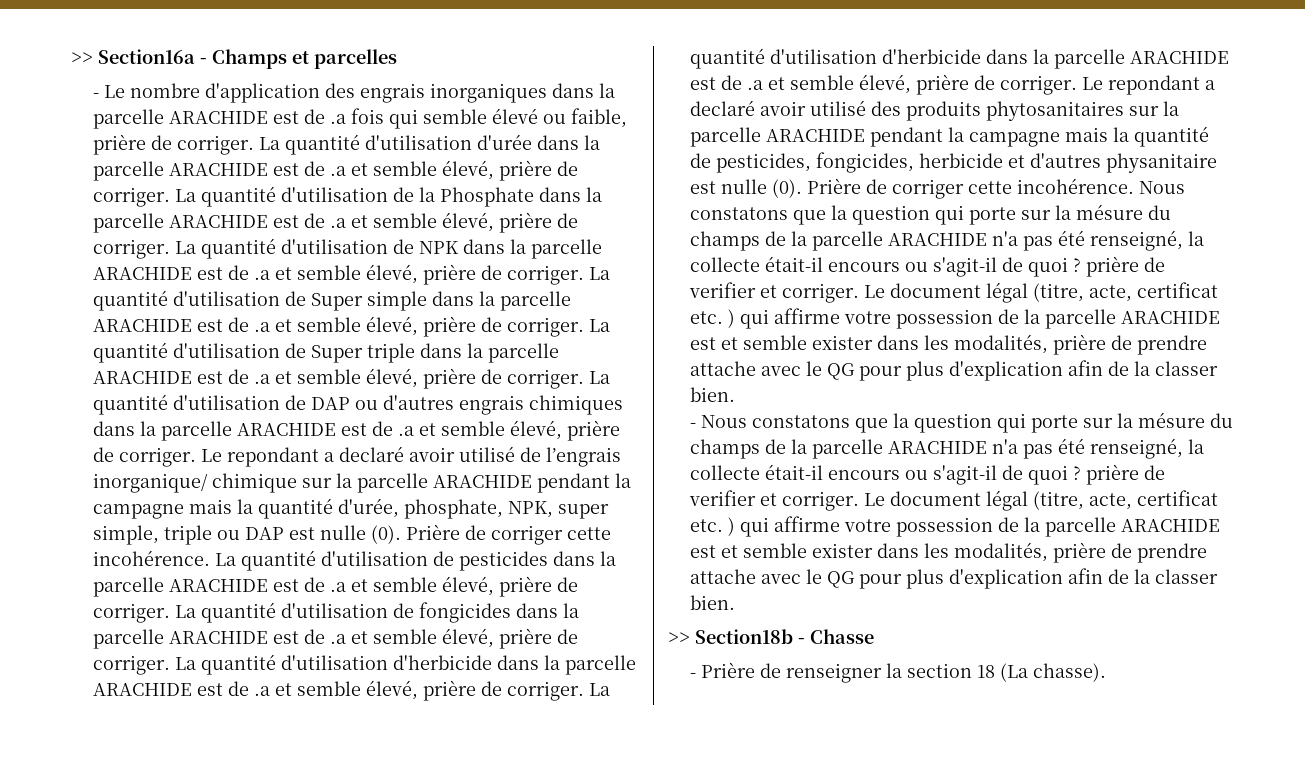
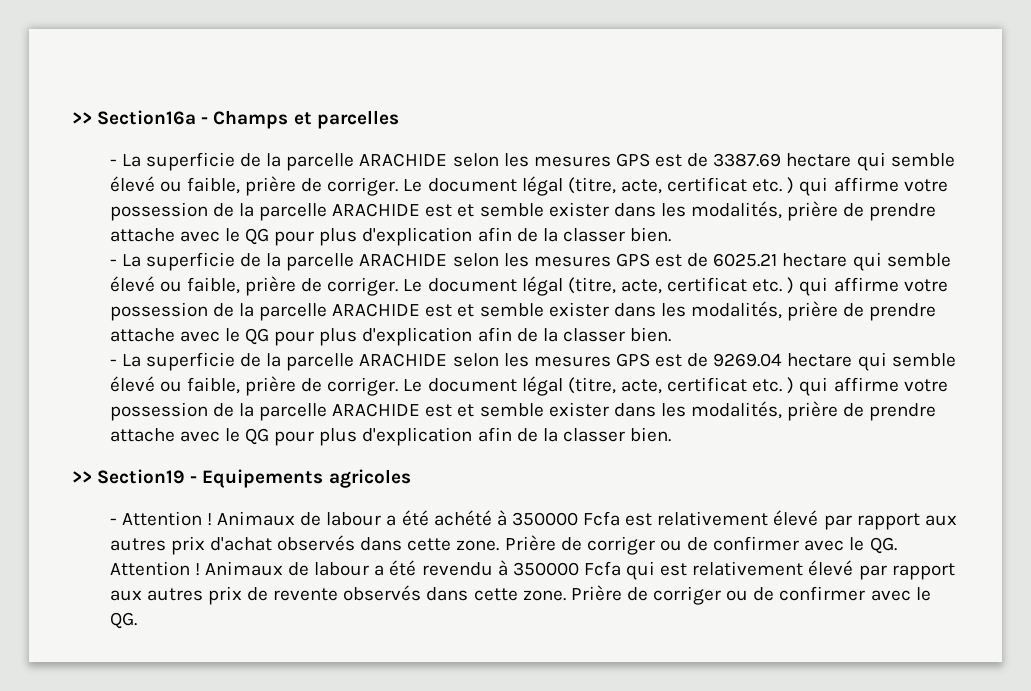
[104,83,616,103] [93,108,628,129] [93,134,601,155] [93,160,579,181] [93,186,603,207] [93,212,579,233] [93,238,603,259] [93,264,611,285] [93,290,572,311] [93,316,611,337] [93,342,560,363] [93,368,611,389] [93,394,624,415] [93,420,621,441] [93,446,622,467] [93,473,632,493] [93,498,610,519] [93,524,612,545] [93,550,617,571] [93,576,579,597] [93,602,580,623] [93,628,579,649] [93,654,637,675] [93,680,611,701] [690,48,1230,69] [690,74,1216,95] [690,100,1180,121] [690,126,1210,147] [690,152,1218,173] [690,178,1186,199] [690,204,1172,225] [690,230,1205,251] [690,256,1166,277] [689,282,860,303] Le nombre d'application des engrais inorganiques dans la parcelle ARACHIDE est de .a fois qui semble élevé ou faible, prière de corriger. La quantité d'utilisation d'urée dans la parcelle ARACHIDE est de .a et semble élevé, prière de corriger. La quantité d'utilisation de la Phosphate dans la parcelle ARACHIDE est de .a et semble élevé, prière de corriger. La quantité d'utilisation de NPK dans la parcelle ARACHIDE est de .a et semble élevé, prière de corriger. La quantité d'utilisation de Super simple dans la parcelle ARACHIDE est de .a et semble élevé, prière de corriger. La quantité d'utilisation de Super triple dans la parcelle ARACHIDE est de .a et semble élevé, prière de corriger. La quantité d'utilisation de DAP ou d'autres engrais chimiques dans la parcelle ARACHIDE est de .a et semble élevé, prière de corriger. Le repondant a declaré avoir utilisé de l’engrais inorganique/ chimique sur la parcelle ARACHIDE pendant la campagne mais la quantité d'urée, phosphate, NPK, super simple, triple ou DAP est nulle (0). Prière de corriger cette incohérence. La quantité d'utilisation de pesticides dans la parcelle ARACHIDE est de .a et semble élevé, prière de corriger. La quantité d'utilisation de fongicides dans la parcelle ARACHIDE est de .a et semble élevé, prière de corriger. La quantité d'utilisation d'herbicide dans la parcelle ARACHIDE est de .a et semble élevé, prière de corriger. La quantité d'utilisation d'herbicide dans la parcelle ARACHIDE est de .a et semble élevé, prière de corriger. Le repondant a declaré avoir utilisé des produits phytosanitaires sur la parcelle ARACHIDE pendant la campagne mais la quantité de pesticides, fongicides, herbicide et d'autres physanitaire est nulle (0). Prière de corriger cette incohérence. Nous constatons que la question qui porte sur la mésure du champs de la parcelle ARACHIDE n'a pas été renseigné, la collecte était-il encours ou s'agit-il de quoi ? prière de verifier et corriger. -> [121,152,955,171] [109,176,399,196] La superficie de la parcelle ARACHIDE selon les mesures GPS est de 3387.69 hectare qui semble élevé ou faible, prière de corriger.
[701,412,1234,433] [690,438,1205,459] [690,464,1166,485] [689,490,778,506] Nous constatons que la question qui porte sur la mésure du champs de la parcelle ARACHIDE n'a pas été renseigné, la collecte était-il encours ou s'agit-il de quoi ? prière de verifier et -> [121,252,951,271] [109,276,948,296] [109,301,937,321] [109,327,672,346] [109,352,956,371] [109,376,323,396] La superficie de la parcelle ARACHIDE selon les mesures GPS est de 6025.21 hectare qui semble élevé ou faible, prière de corriger. Le document légal (titre, acte, certificat etc. ) qui affirme votre possession de la parcelle ARACHIDE est et semble exister dans les modalités, prière de prendre attache avec le QG pour plus d'explication afin de la classer bien. // - La superficie de la parcelle ARACHIDE selon les mesures GPS est de 9269.04 hectare qui semble élevé ou faible, prière de
[695,629,874,644] [690,662,1107,683] Section18b - Chasse // - Prière de renseigner la section 18 (La chasse). -> [97,469,411,488] [109,510,957,530] [109,535,897,555] [109,560,955,580] [109,585,931,605] [109,612,137,629] Section19 - Equipements agricoles // - Attention ! Animaux de labour a été achété à 350000 Fcfa est relativement élevé par rapport aux autres prix d'achat observés dans cette zone. Prière de corriger ou de confirmer avec le QG. Attention ! Animaux de labour a été revendu à 350000 Fcfa qui est relativement élevé par rapport aux autres prix de revente observés dans cette zone. Prière de corriger ou de confirmer avec le QG.

